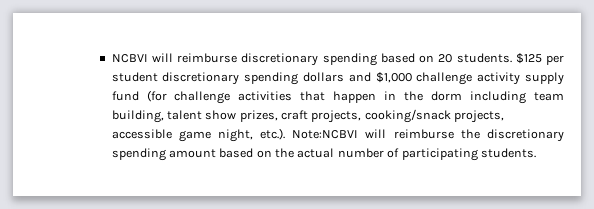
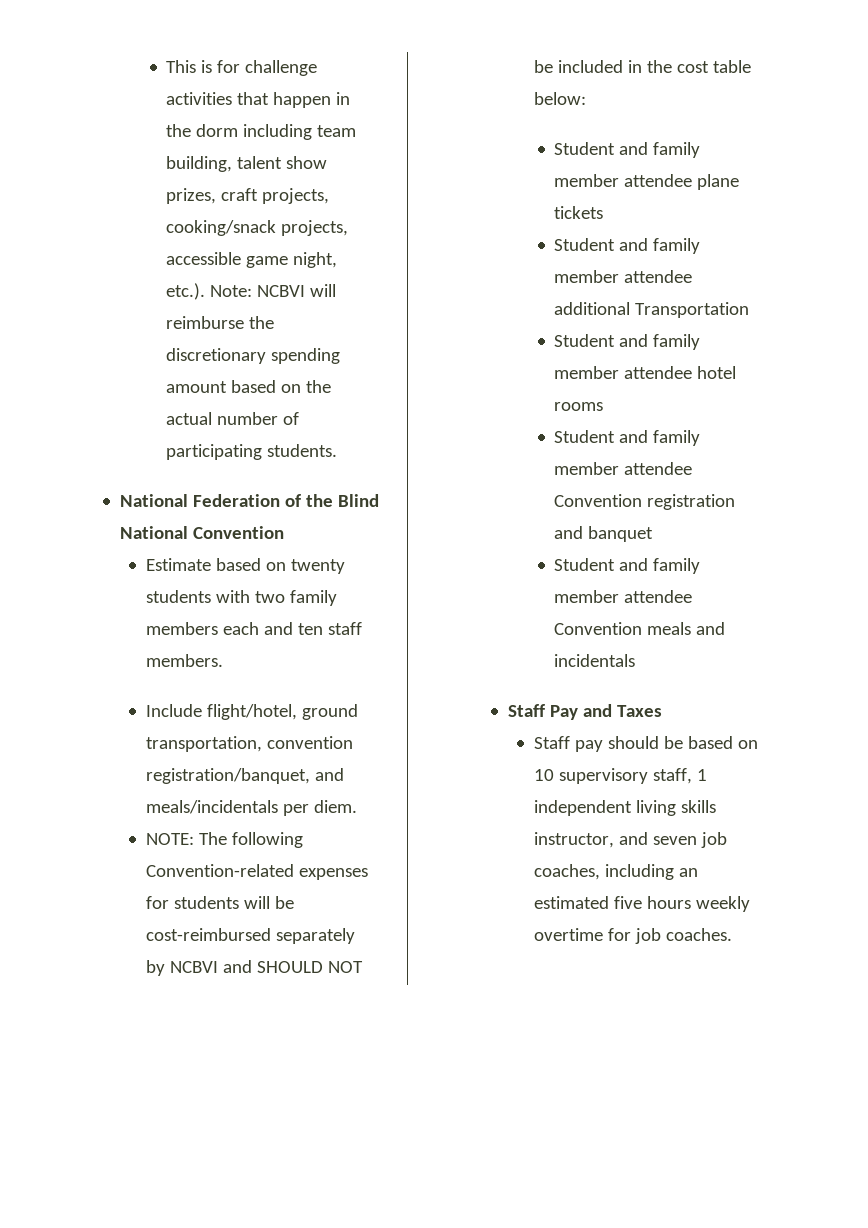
[111,53,564,66] [111,72,565,85] [111,90,167,102] NCBVI will reimburse discretionary spending based on 20 students. $125 per student discretionary spending dollars and $1,000 challenge activity supply fund (for -> [166,60,241,73] This is for
[292,130,359,139] Note:NCBVI -> [210,285,306,297] Note: NCBVI
(536, 153) none -> [119,494,379,507] [119,526,284,539] [146,558,346,574] [146,590,338,606] [146,622,363,635] [146,654,224,667] [146,704,359,720] [146,736,354,752] [146,768,345,784] [146,800,358,816] [146,832,304,848] [146,864,369,880] [146,896,295,909] [146,928,356,944] [146,960,364,976] [534,60,752,73] [534,92,587,105] [554,142,701,158] [554,174,740,190] [554,206,604,219] [554,238,701,254] [554,270,693,283] [554,302,750,318] [554,334,701,350] [554,366,737,379] [554,402,604,411] [554,430,701,446] [554,462,693,475] [554,494,736,510] [554,526,654,542] [554,558,701,574] [554,590,693,603] [554,622,726,635] [554,654,636,667] [507,704,662,720] [534,736,759,752] [534,768,708,784] [534,800,717,816] [534,832,728,848] [534,864,699,880] [534,896,751,912] [534,928,733,944] // National Federation of the Blind National Convention // Estimate based on twenty students with two family members each and ten staff members. // Include flight/hotel, ground transportation, convention registration/banquet, and meals/incidentals per diem. // NOTE: The following Convention-related expenses for students will be cost-reimbursed separately by NCBVI and SHOULD NOT be included in the cost table below: // Student and family member attendee plane tickets // Student and family member attendee additional Transportation // Student and family member attendee hotel rooms // Student and family member attendee Convention registration and banquet // Student and family member attendee Convention meals and incidentals // Staff Pay and Taxes // Staff pay should be based on 10 supervisory staff, 1 independent living skills instructor, and seven job coaches, including an estimated five hours weekly overtime for job coaches.

